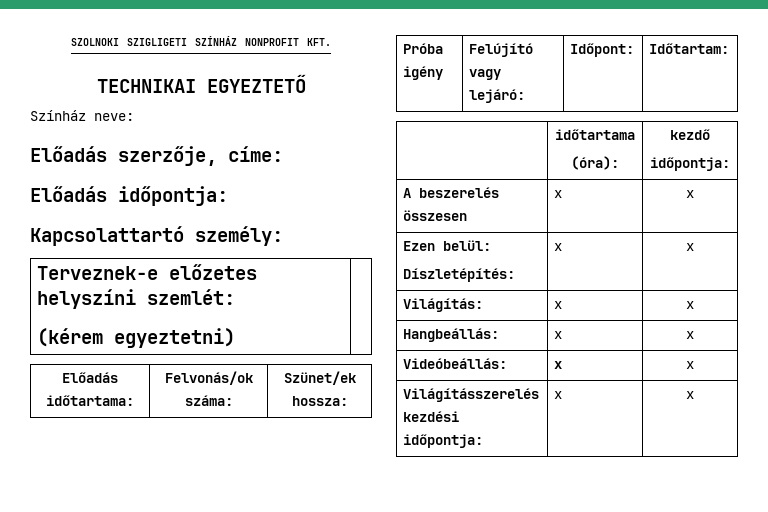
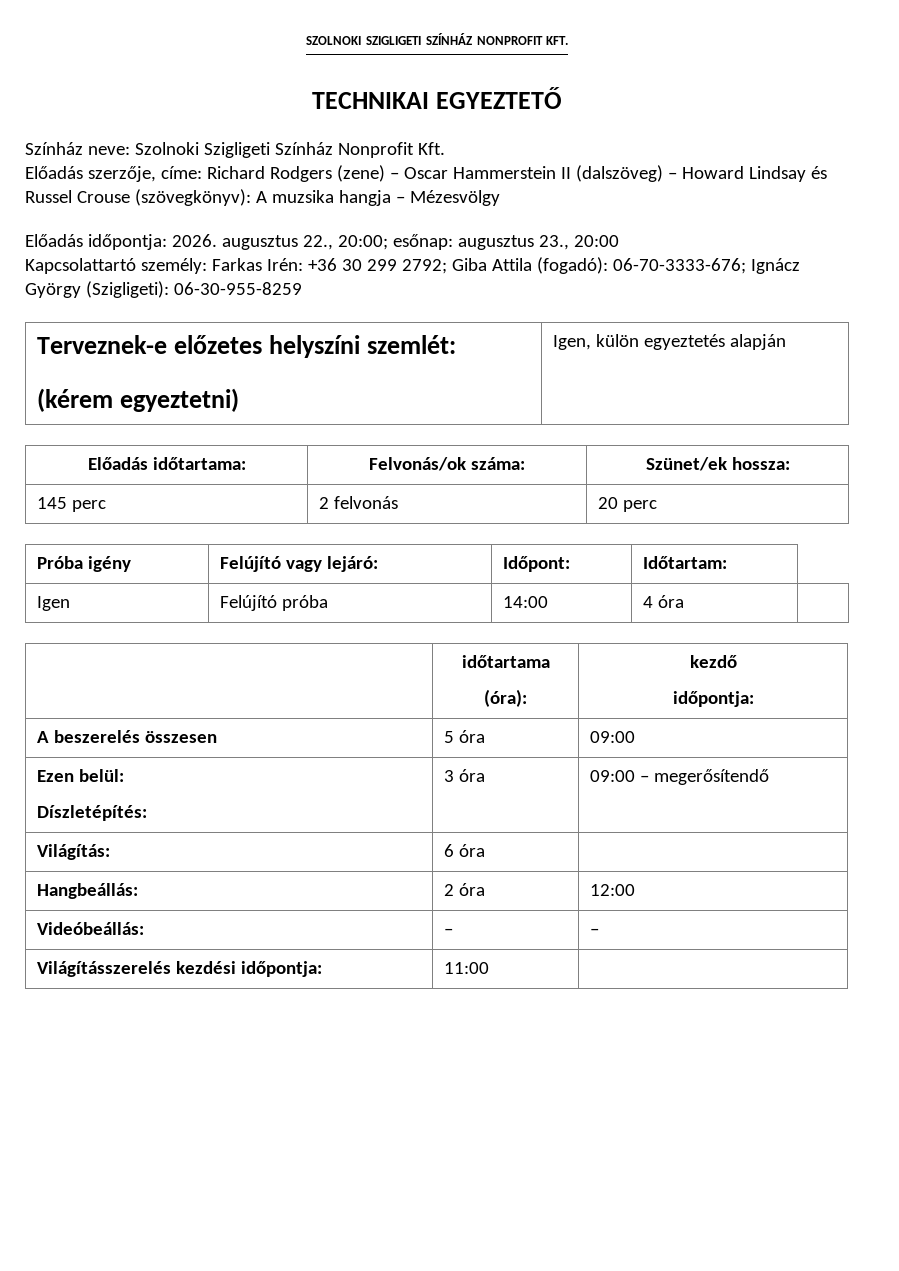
[30,146,283,166] [30,186,228,206] [30,226,283,246] // Előadás szerzője, címe: // Előadás időpontja: // Kapcsolattartó személy: -> [134,142,445,158] [25,165,827,182] [25,189,500,206] [25,234,619,250] [25,257,800,274] [25,281,302,298] Szolnoki Szigligeti Színház Nonprofit Kft. // Előadás szerzője, címe: Richard Rodgers (zene) – Oscar Hammerstein II (dalszöveg) – Howard Lindsay és Russel Crouse (szövegkönyv): A muzsika hangja – Mézesvölgy // Előadás időpontja: 2026. augusztus 22., 20:00; esőnap: augusztus 23., 20:00 // Kapcsolattartó személy: Farkas Irén: +36 30 299 2792; Giba Attila (fogadó): 06-70-3333-676; Ignácz György (Szigligeti): 06-30-955-8259
(235, 338) none -> [552,334,786,350] Igen, külön egyeztetés alapján
(348, 401) none -> [36,497,106,512] [318,496,398,509] [597,497,657,512] // 145 perc | 2 felvonás | 20 perc
(729, 48) none -> [36,596,70,611] [219,595,328,611] [502,596,548,608] [642,595,684,608] // Igen | Felújító próba | 14:00 | 4 óra |
[553,190,562,198] [686,190,694,198] x | x -> [443,730,485,743] [589,731,635,743] 5 óra | 09:00
[553,243,562,251] [686,243,694,251] x | x -> [443,769,485,782] [589,769,769,785] 3 óra | 09:00 – megerősítendő
[553,301,562,309] [686,301,694,309] x | x -> [443,844,485,857] 6 óra |
[553,331,562,339] [686,331,694,339] x | x -> [443,883,485,896] [589,884,635,896] 2 óra | 12:00
[553,361,562,369] [686,361,694,369] x | x -> [443,928,453,935] [589,928,599,935] – | –
[553,391,562,399] [686,391,694,399] x | x -> [443,962,489,974] 11:00 |

